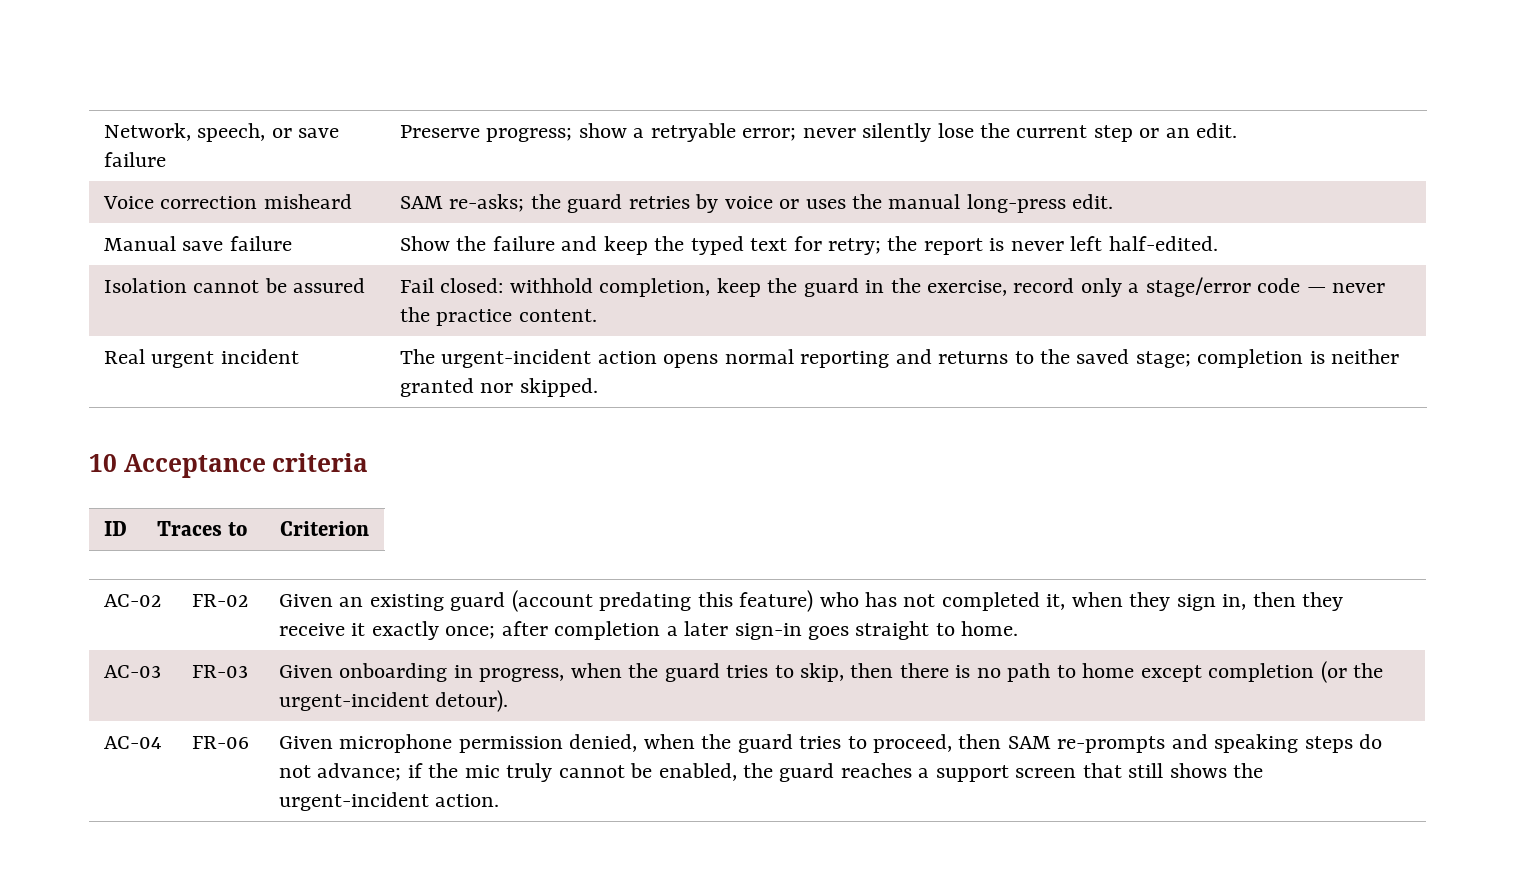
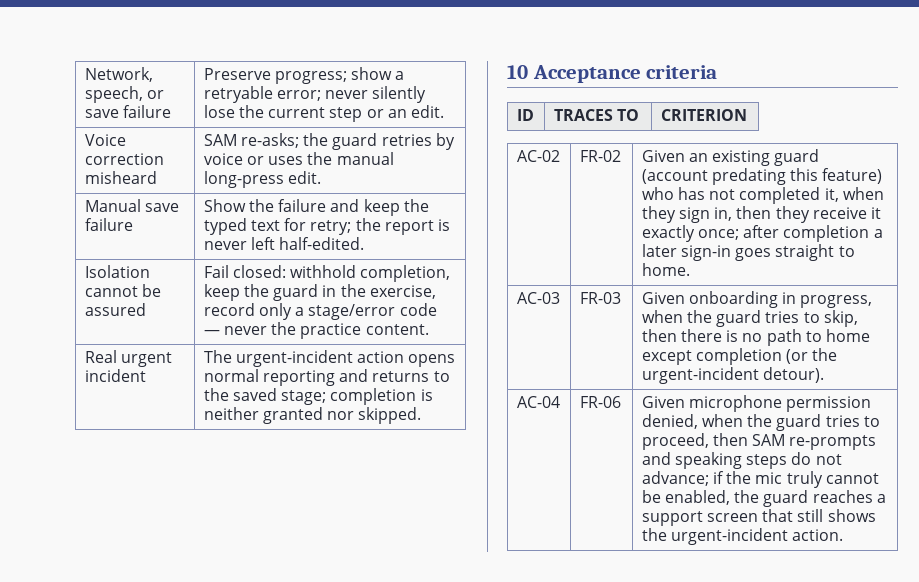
[156,521,248,536] [279,521,369,536] Traces to | Criterion -> [553,109,640,121] [660,109,747,121] TRACES TO | CRITERION

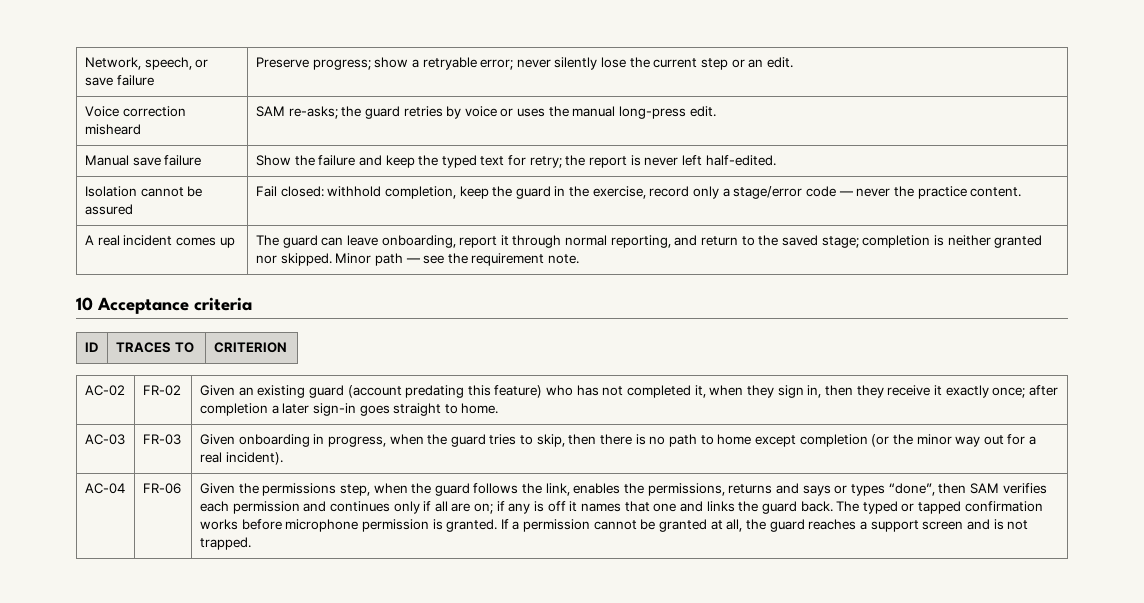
[84,350,173,367] Real urgent -> [84,235,120,246] A real
[203,350,456,367] [203,369,430,386] | The urgent-incident action opens normal reporting and returns -> [175,237,235,248] [255,235,739,248] comes up | The guard can leave onboarding, report it through normal reporting, and return
(422, 415) none -> [335,253,580,266] Minor path — see the requirement note.
[641,367,825,384] [516,396,560,408] [579,396,621,408] [641,395,872,412] [641,414,880,431] [641,433,877,450] [641,452,842,469] [641,471,879,488] [641,490,731,505] urgent-incident detour). // AC-04 | FR-06 | Given microphone permission denied, when the guard tries to proceed, then SAM re-prompts and speaking steps do not advance; if the mic truly cannot be enabled, -> [916,434,1037,447] [199,452,283,465] [84,483,125,494] [142,483,181,494] [199,483,1047,496] [199,501,1043,514] [199,519,743,532] minor way out for a real incident). // AC-04 | FR-06 | Given the permissions step, when the guard follows the link, enables the permissions, returns and says or types “done”, then SAM verifies each permission and continues only if all are on; if any is off it names that one and links the guard back. The typed or tapped confirmation works before microphone permission is granted. If a permission cannot be granted at all,
[762,509,876,522] [641,528,844,545] that still shows the urgent-incident action. -> [966,519,1029,530] [199,537,251,550] and is not trapped.

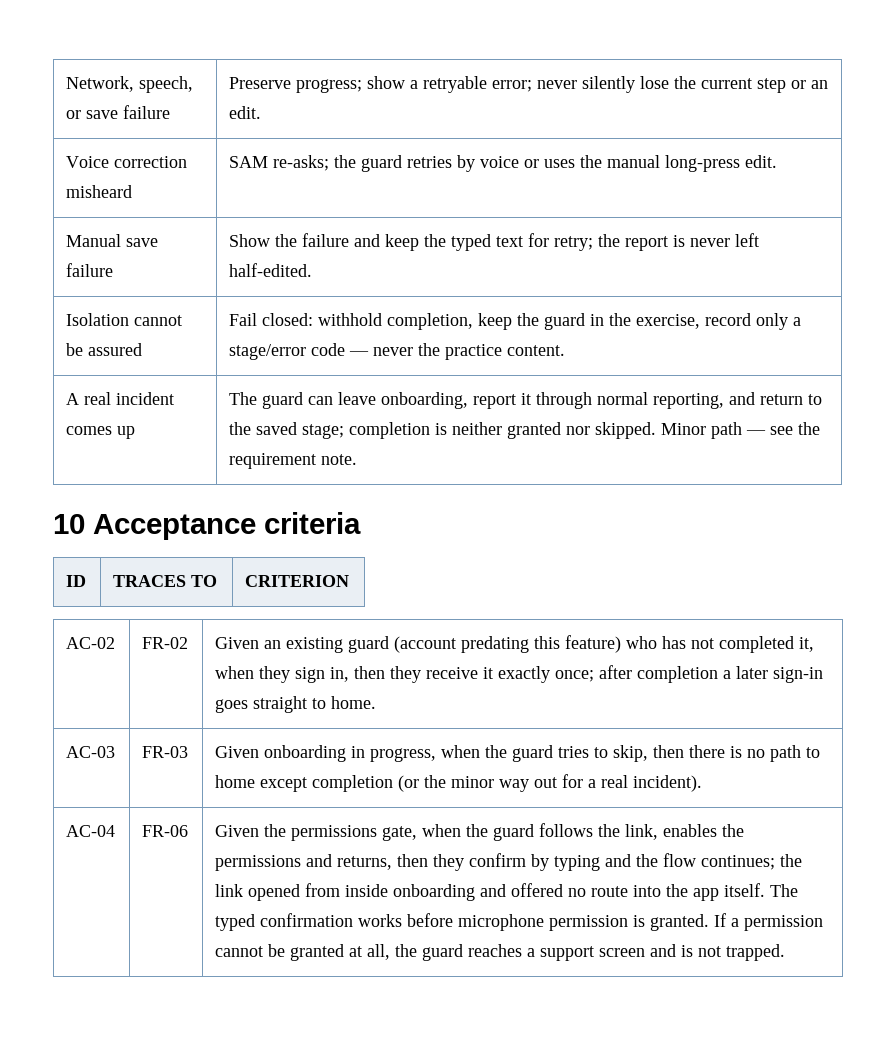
[339,484,370,496] step, -> [382,826,418,841] gate,
[647,483,1047,496] [199,501,962,514] permissions, returns and says or types “done”, then SAM verifies each permission and continues only if all are on; if any is off it names that one and links the guard back. The typed or tapped -> [215,853,803,871] [215,883,799,901] [215,914,256,931] permissions and returns, then they confirm by typing and the flow continues; the link opened from inside onboarding and offered no route into the app itself. The typed

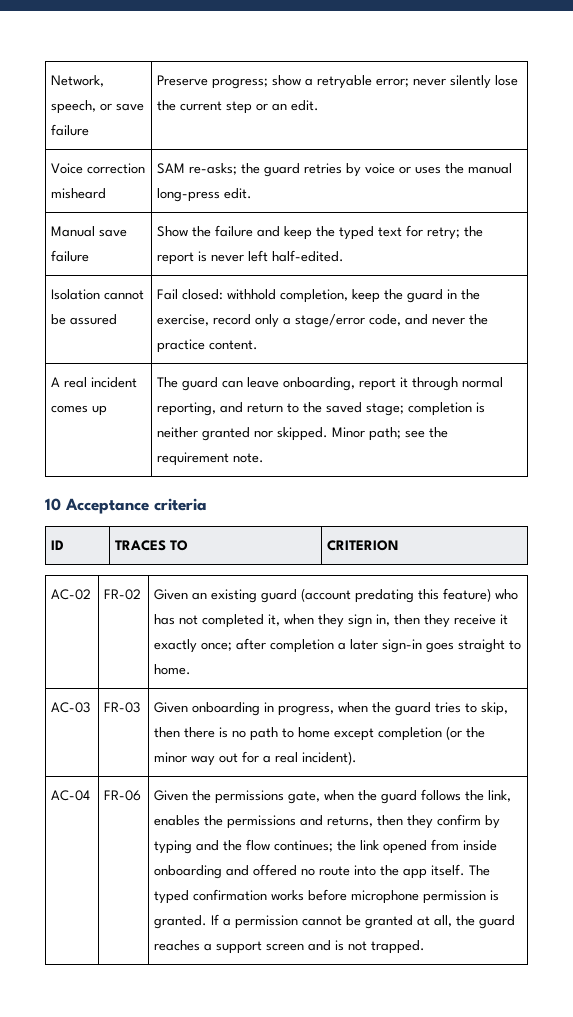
[311,343,370,356] code — -> [369,314,429,326] code, and
[711,422,767,439] path — -> [369,427,402,441] path;

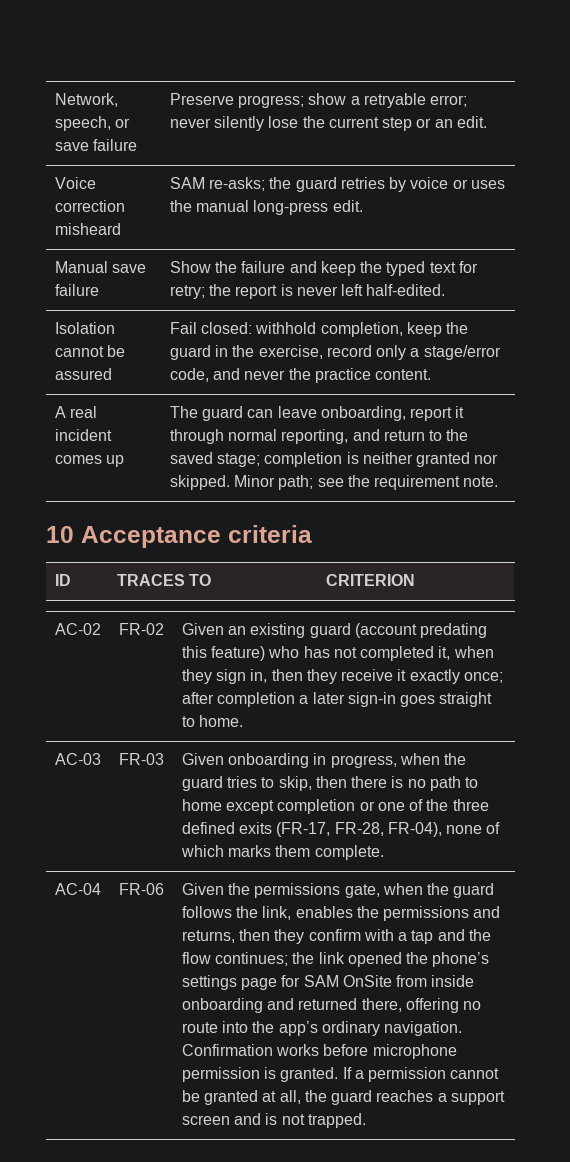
[446,726,486,740] [154,751,358,766] (or the minor way out for a real incident). -> [359,799,489,811] [181,822,501,837] [180,845,384,860] or one of the three defined exits (FR-17, FR-28, FR-04), none of which marks them complete.
[485,815,501,829] [154,840,193,854] by typing -> [363,929,434,944] with a tap
(428, 847) none -> [406,952,490,967] [181,975,392,990] the phone’s settings page for SAM OnSite
[253,864,298,876] offered -> [298,998,459,1013] returned there, offering
[403,864,491,879] [154,889,268,904] app itself. The typed confirmation -> [278,1021,463,1036] [181,1044,273,1056] app’s ordinary navigation. Confirmation

